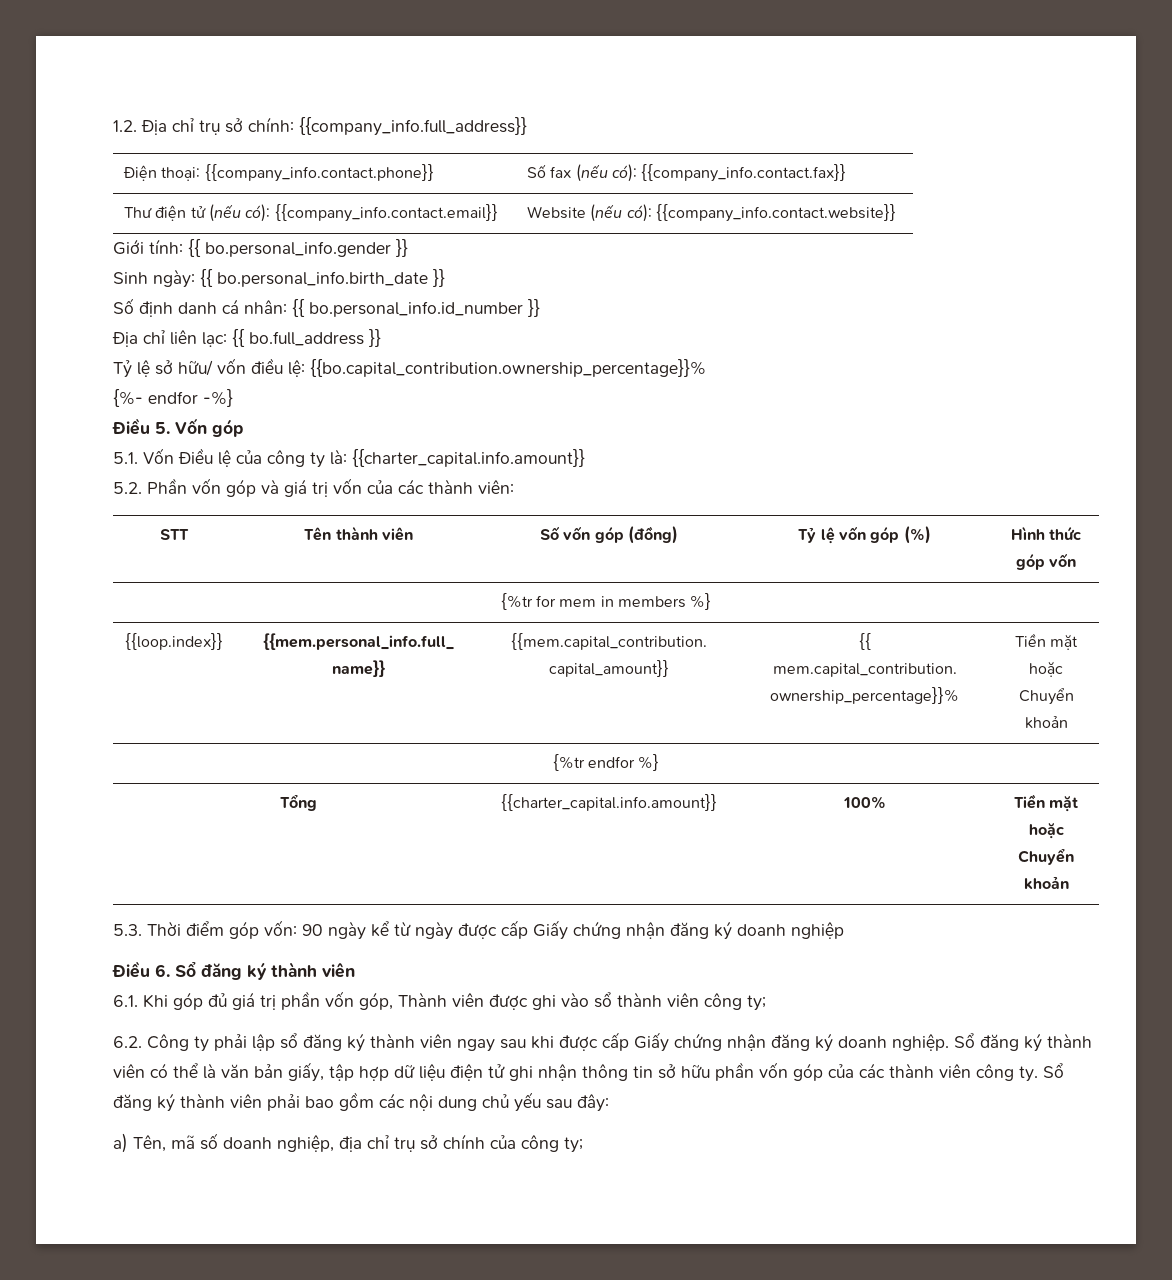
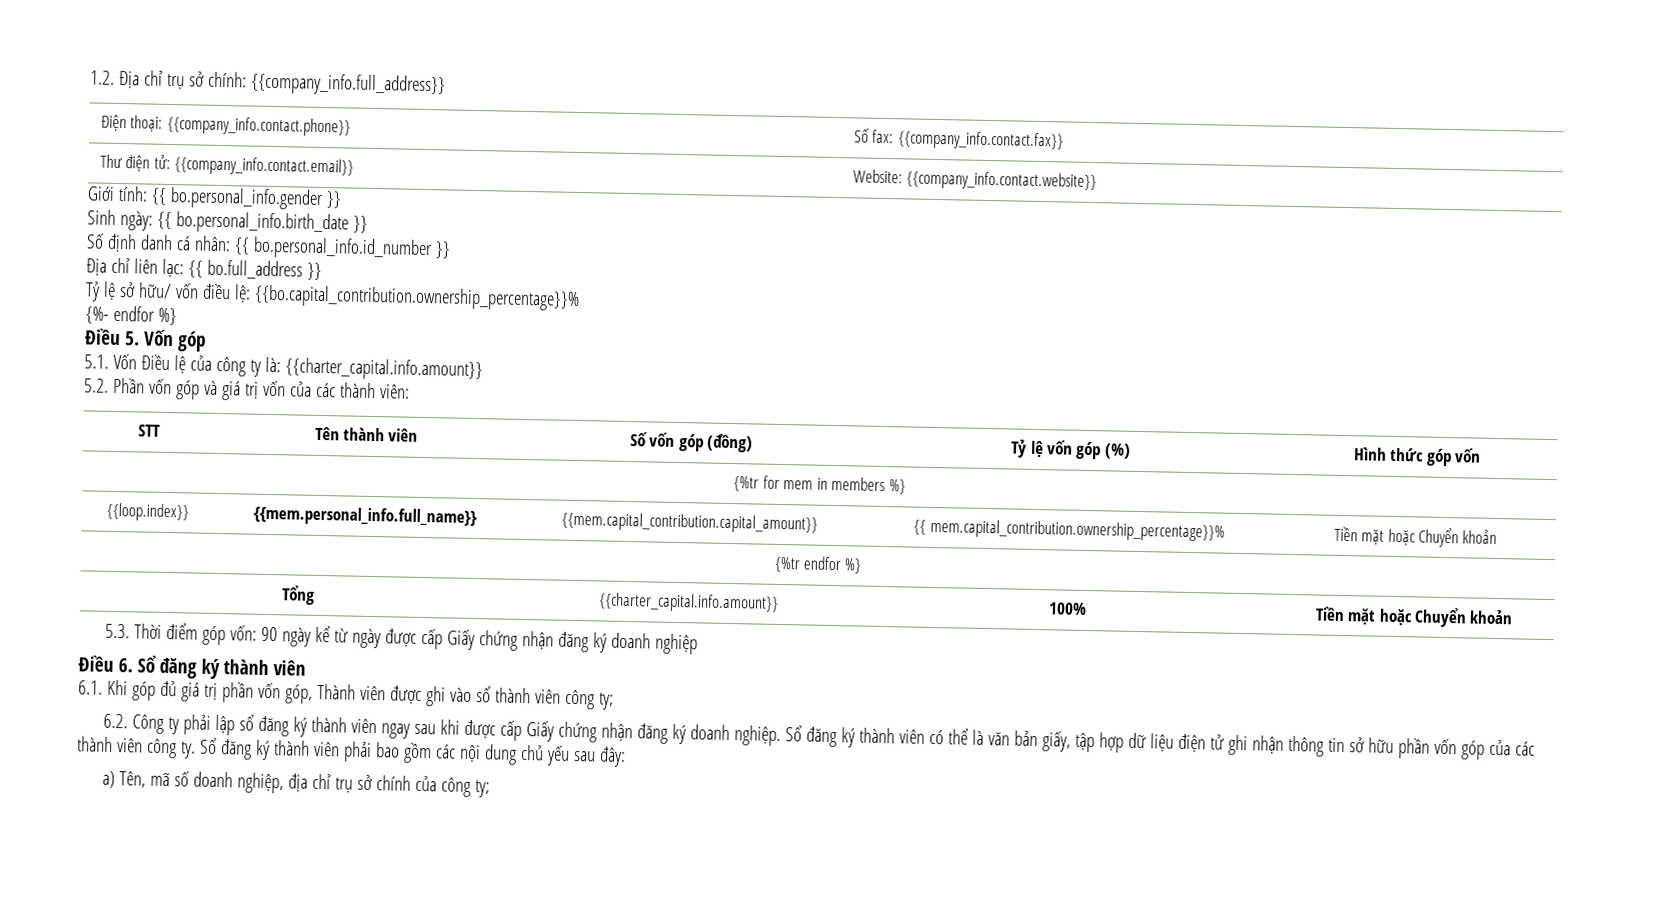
[550,164,638,182] fax (nếu có): -> [872,129,895,144] fax:
[190,204,498,222] [527,204,652,222] tử (nếu có): {{company_info.contact.email}} | Website (nếu có): -> [153,154,355,177] [852,169,903,184] tử: {{company_info.contact.email}} | Website:
[203,389,233,407] -%} -> [157,307,177,326] %}

